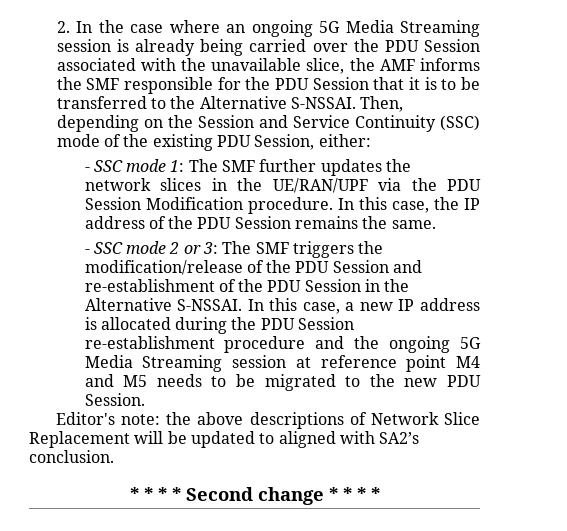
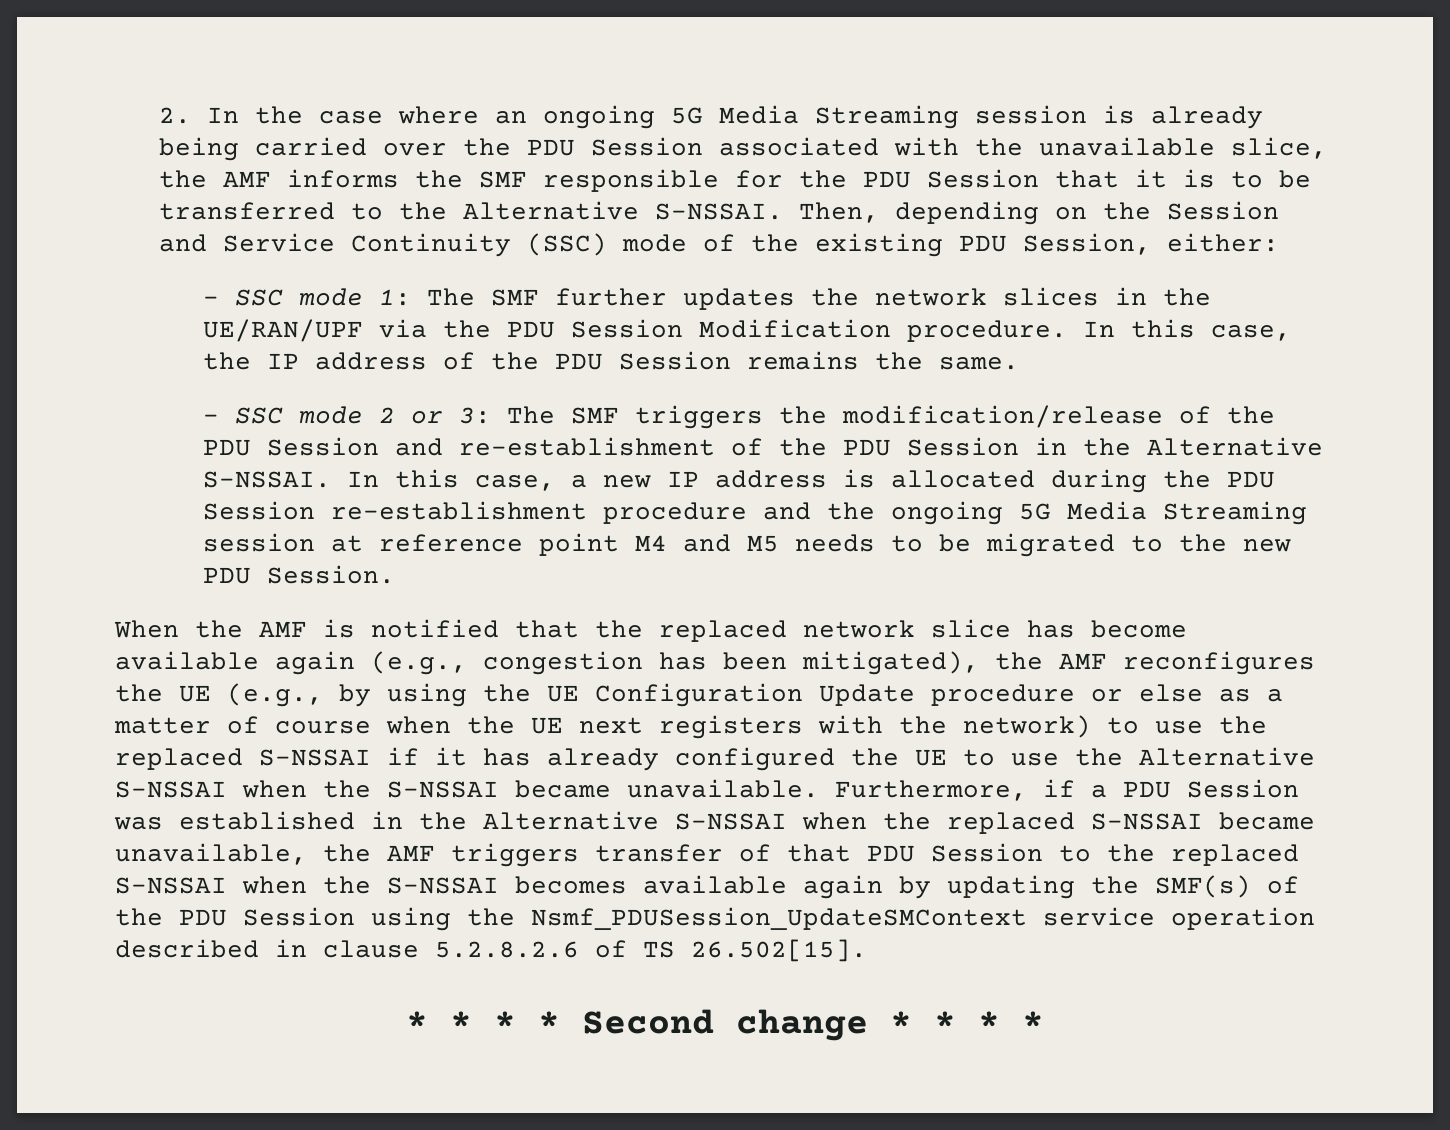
[55,412,480,429] [29,431,420,448] [29,450,114,463] Editor's note: the above descriptions of Network Slice Replacement will be updated to aligned with SA2’s conclusion. -> [114,619,1187,642] [115,651,1315,675] [115,683,1283,707] [114,715,1267,739] [115,747,1315,771] [115,779,1299,801] [114,811,1315,834] [115,843,1299,867] [115,875,1299,899] [115,907,1315,931] [115,939,867,962] When the AMF is notified that the replaced network slice has become available again (e.g., congestion has been mitigated), the AMF reconfigures the UE (e.g., by using the UE Configuration Update procedure or else as a matter of course when the UE next registers with the network) to use the replaced S-NSSAI if it has already configured the UE to use the Alternative S-NSSAI when the S-NSSAI became unavailable. Furthermore, if a PDU Session was established in the Alternative S-NSSAI when the replaced S-NSSAI became unavailable, the AMF triggers transfer of that PDU Session to the replaced S-NSSAI when the S-NSSAI becomes available again by updating the SMF(s) of the PDU Session using the Nsmf_PDUSession_UpdateSMContext service operation described in clause 5.2.8.2.6 of TS 26.502[15].

